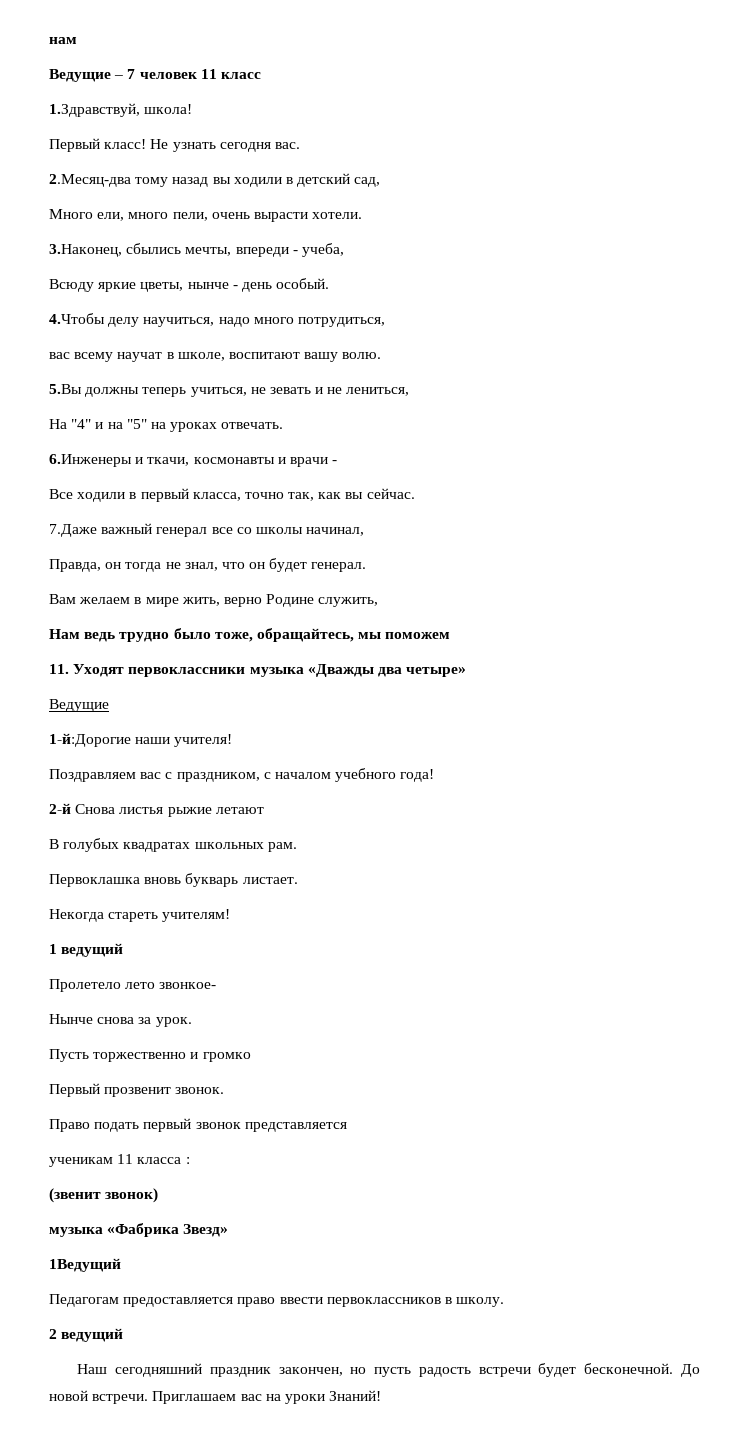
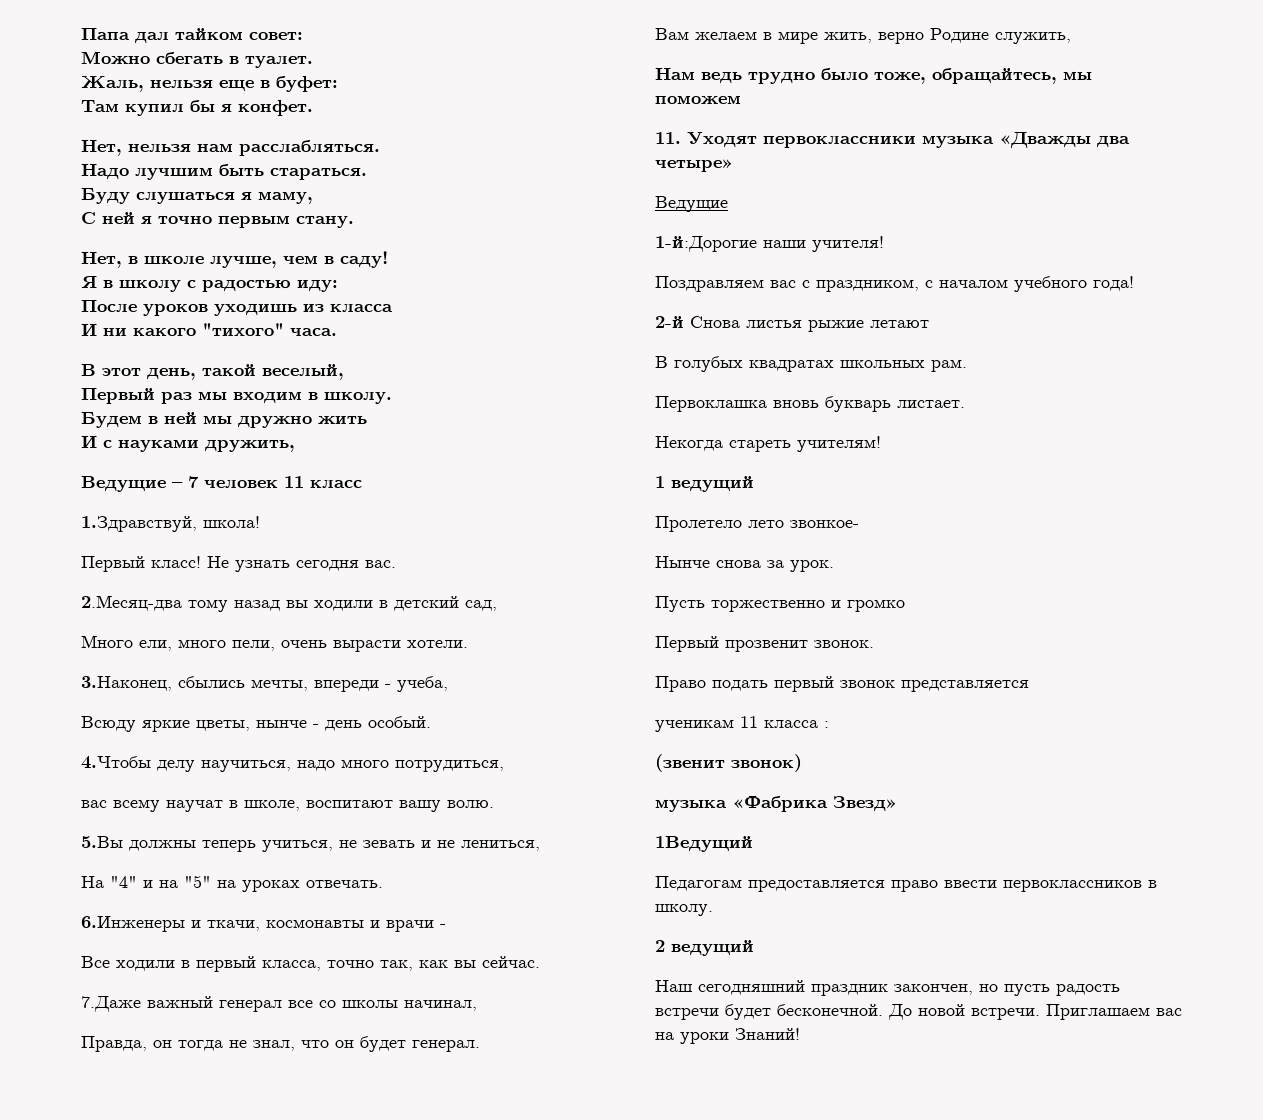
[49,37,77,44] нам -> [81,28,303,43] [81,51,313,68] [81,76,338,92] [81,100,313,116] [81,139,380,156] [81,163,367,180] [81,188,313,204] [81,212,354,228] [81,251,388,268] [81,276,338,292] [81,300,393,316] [81,323,337,336] [81,364,344,380] [81,388,392,404] [81,412,367,428] [81,435,295,452] Папа дал тайком совет: // Можно сбегать в туалет. // Жаль, нельзя еще в буфет: // Там купил бы я конфет. // Нет, нельзя нам расслабляться. // Надо лучшим быть стараться. // Буду слушаться я маму, // С ней я точно первым стану. // Нет, в школе лучше, чем в саду! // Я в школу с радостью иду: // После уроков уходишь из класса // И ни какого "тихого" часа. // В этот день, такой веселый, // Первый раз мы входим в школу. // Будем в ней мы дружно жить // И с науками дружить,

